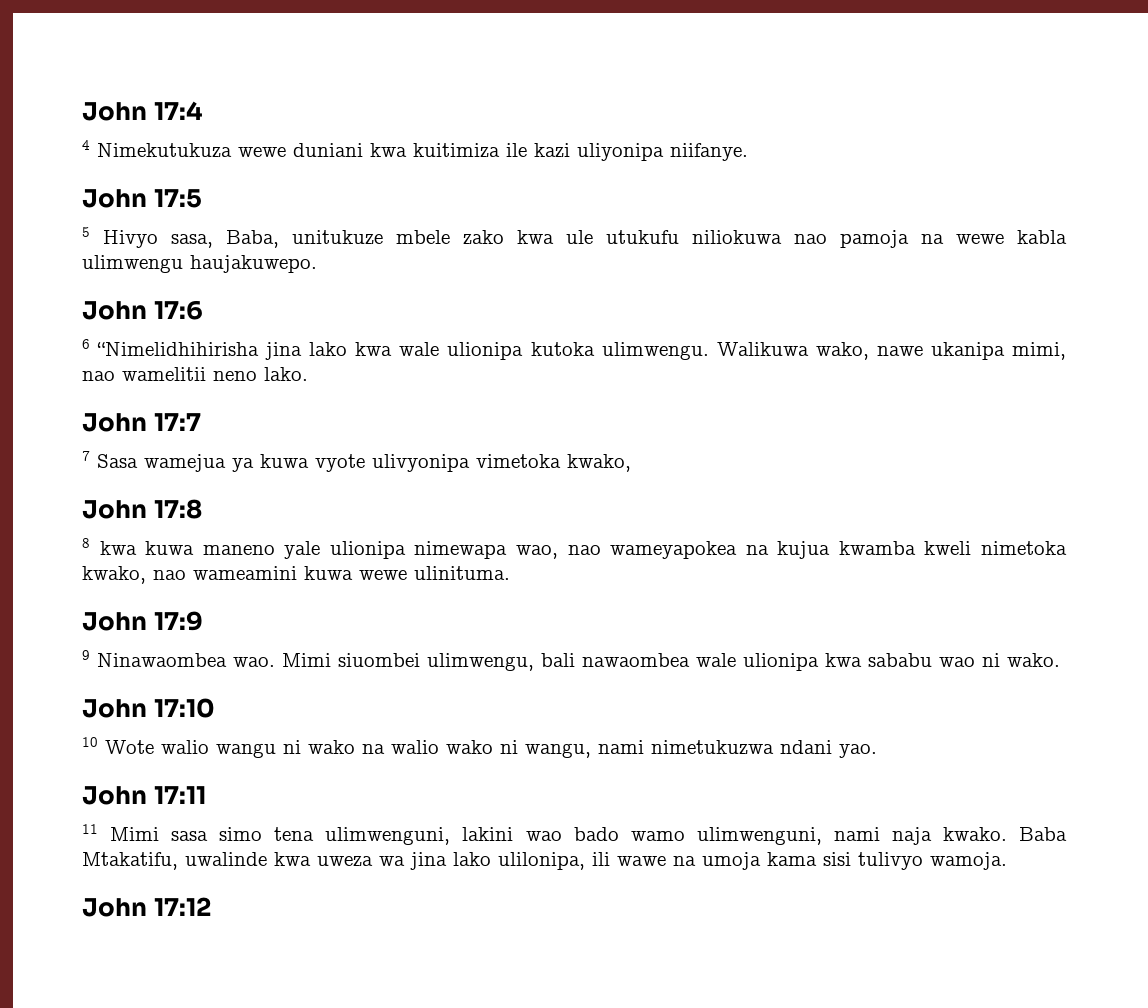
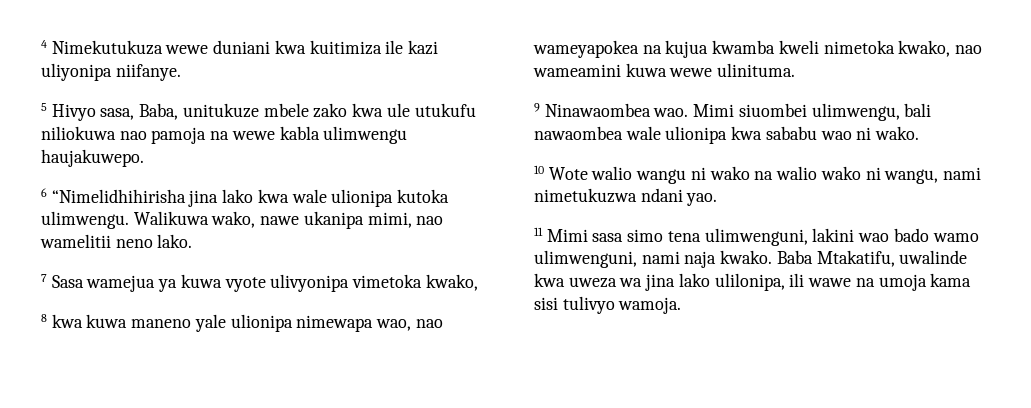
[82,101,202,121] John 17:4 // -> (41, 44) none
[82,189,202,208] // John 17:5 -> (181, 72) none
[82,300,203,320] // John 17:6 -> (144, 158) none
[82,413,201,432] // John 17:7 -> (193, 241) none
[82,499,202,519] // John 17:8 -> (478, 282) none
[82,611,203,631] // John 17:9 -> (796, 70) none
[82,698,215,718] // John 17:10 -> (920, 133) none
[82,786,206,805] // John 17:11 -> (718, 199) none
[82,897,211,917] // John 17:12 -> (682, 305) none

